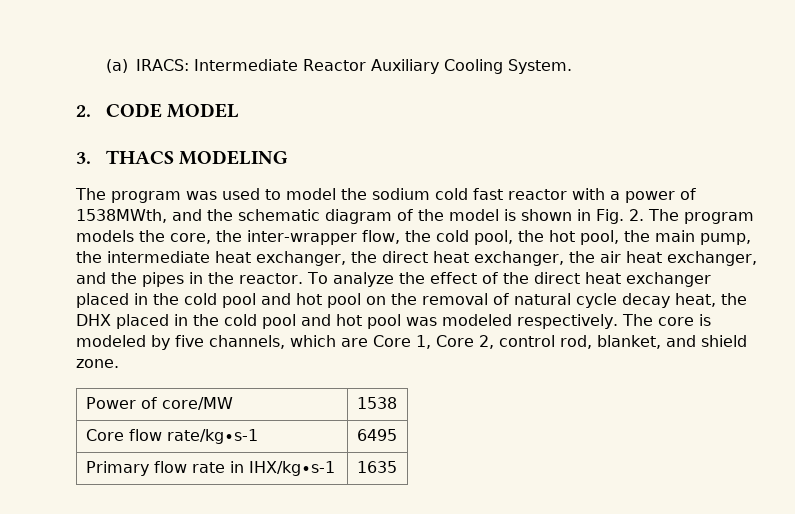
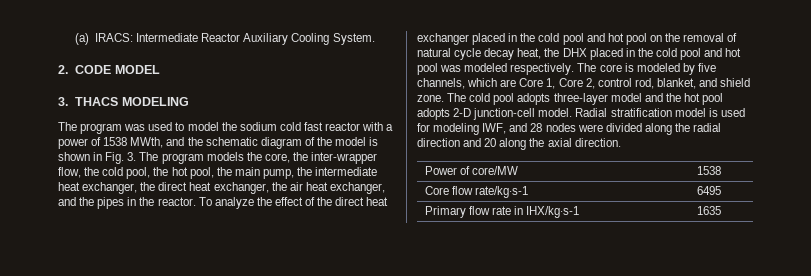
[76,209,167,223] 1538MWth, -> [103,137,164,148] 1538 MWth,
[628,209,644,221] 2. -> [127,152,137,161] 3.
(119, 363) none -> [447,93,724,105] [417,108,745,120] [417,123,722,135] [417,138,621,150] The cold pool adopts three-layer model and the hot pool adopts 2-D junction-cell model. Radial stratification model is used for modeling IWF, and 28 nodes were divided along the radial direction and 20 along the axial direction.

